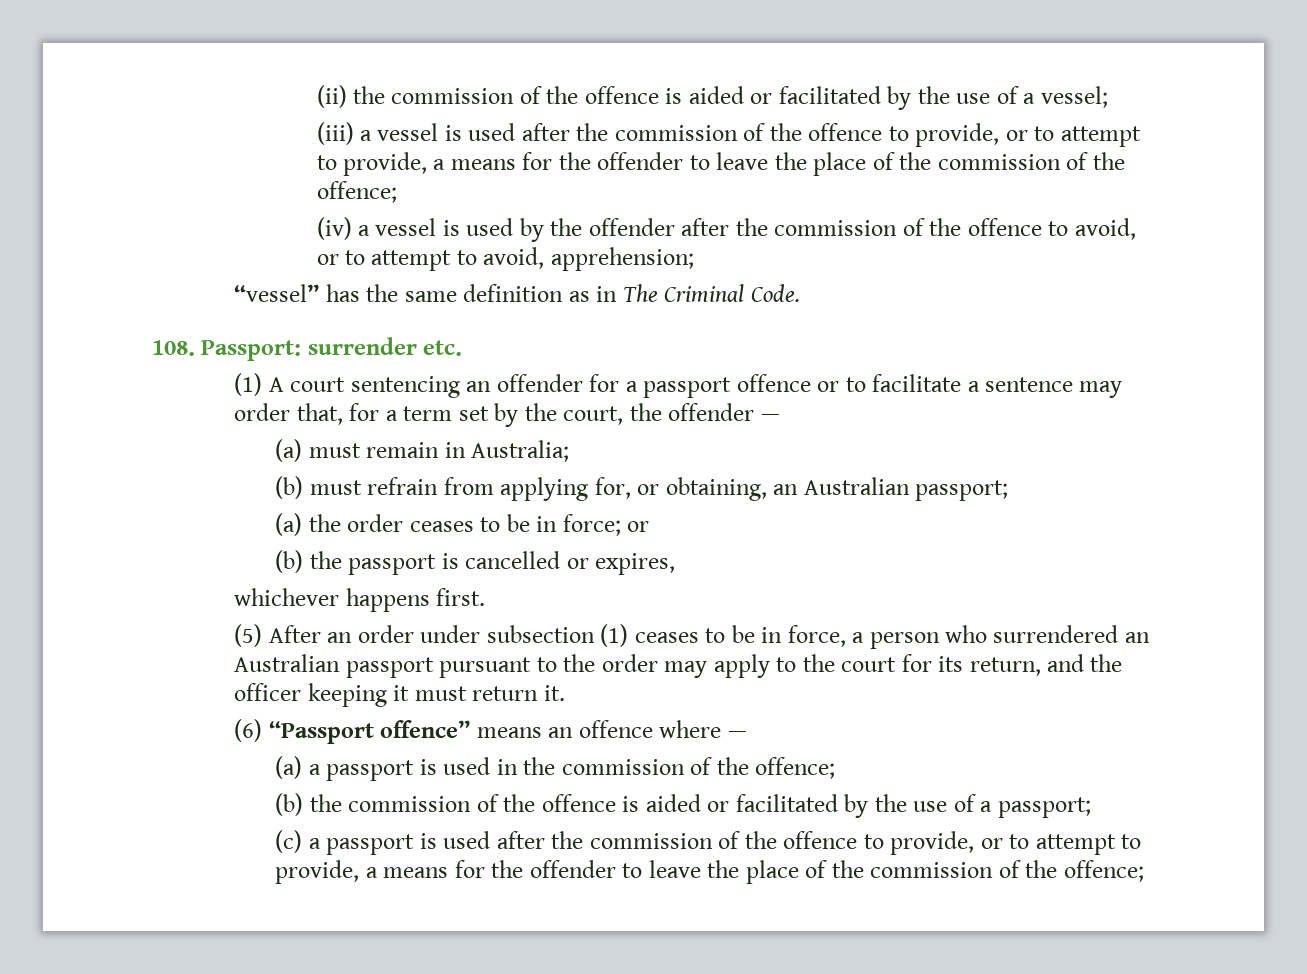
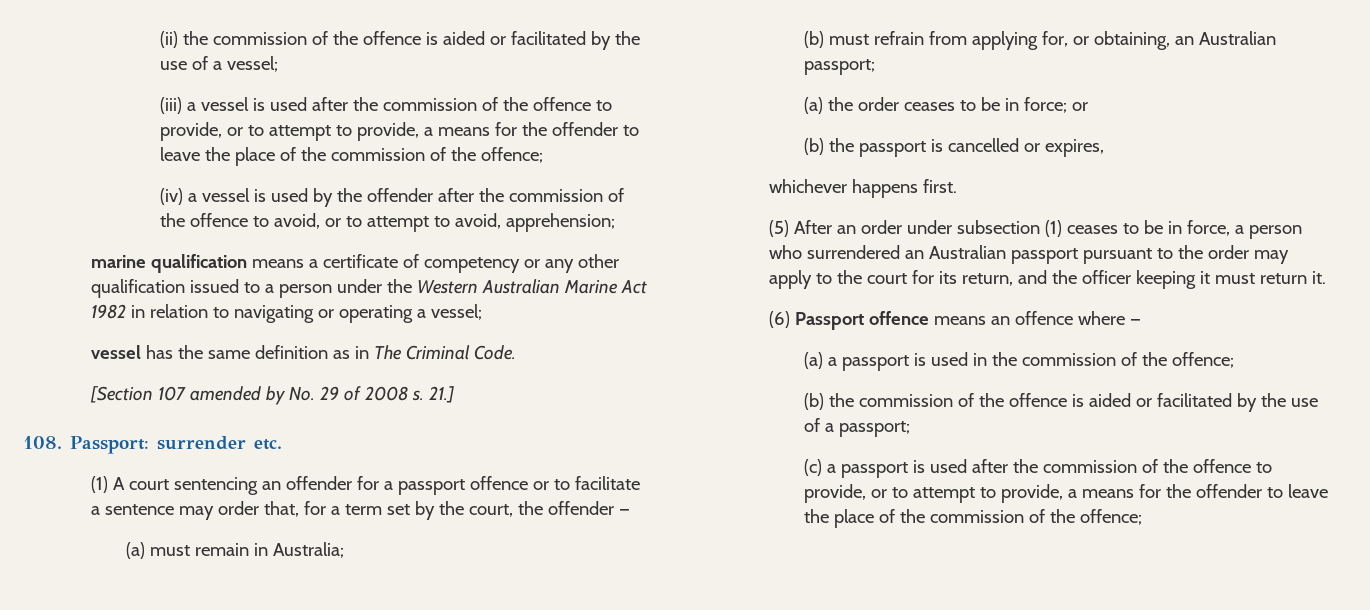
[234,284,320,302] “vessel” -> [91,254,620,273] [91,279,648,298] [91,304,483,323] [91,345,142,359] marine qualification means a certificate of competency or any other qualification issued to a person under the Western Australian Marine Act 1982 in relation to navigating or operating a vessel; // vessel
(800, 293) none -> [90,386,455,405] // [Section 107 amended by No. 29 of 2008 s. 21.]
[268,720,471,744] “Passport offence” -> [795,311,930,330] Passport offence

